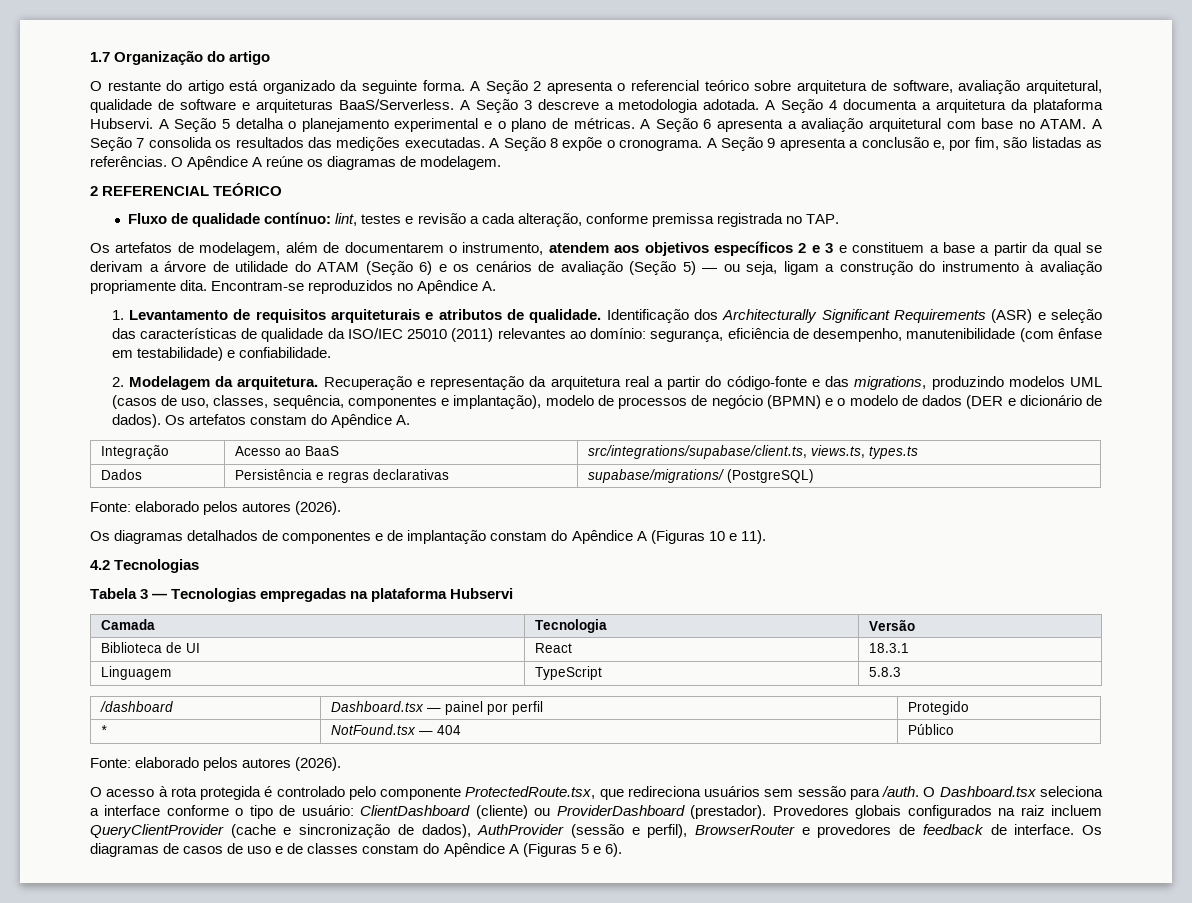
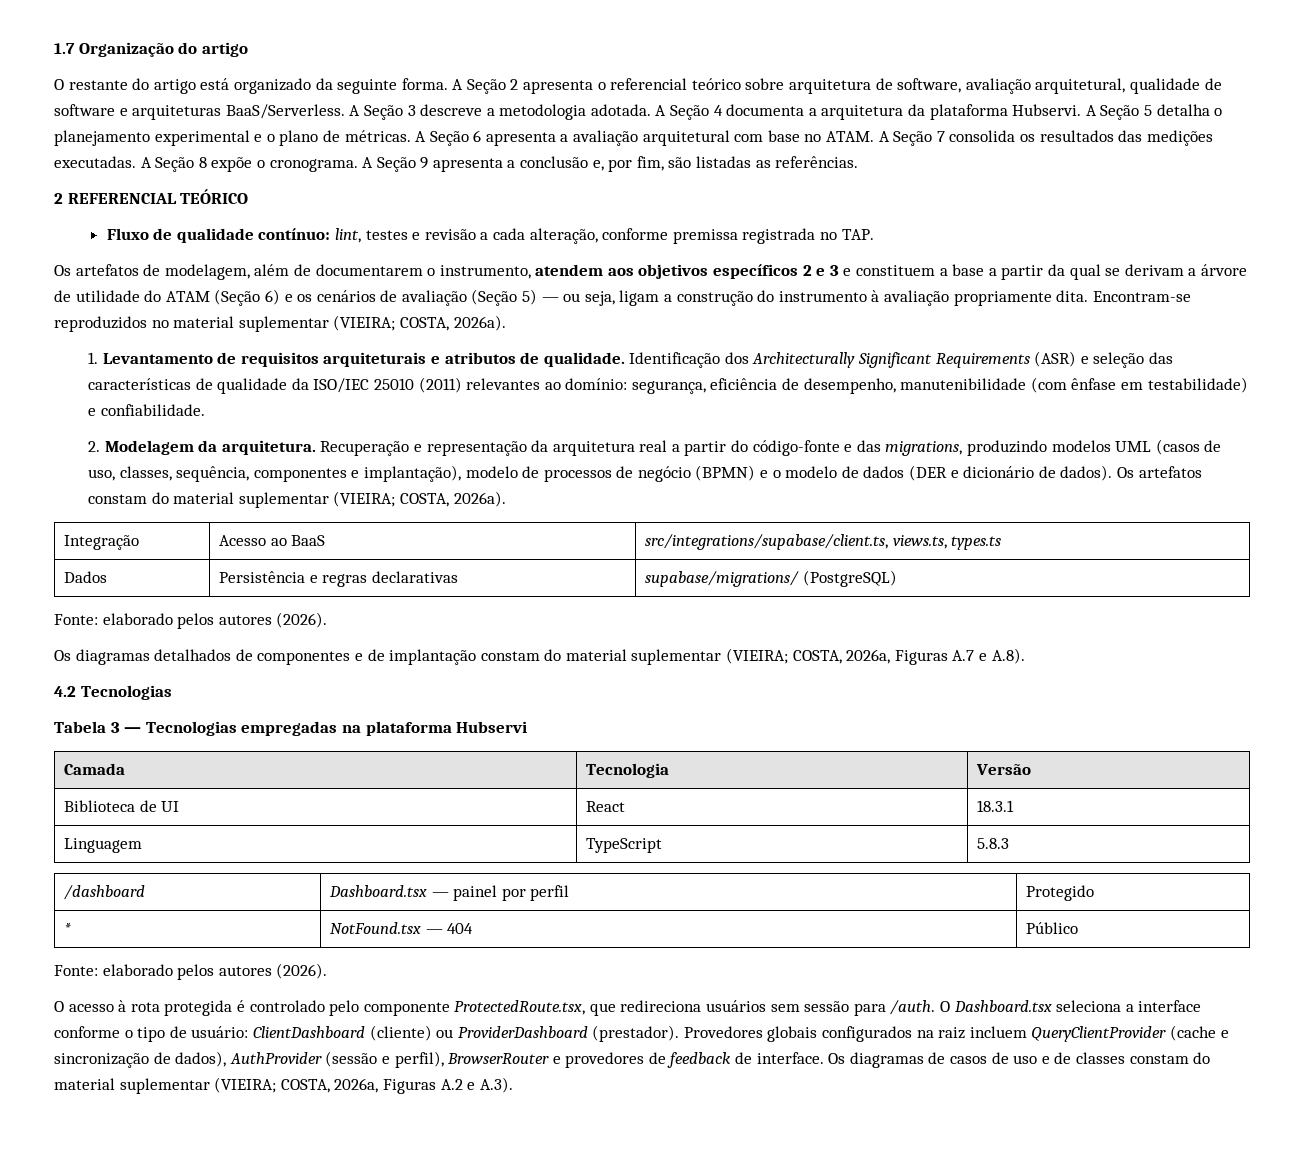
[171,156,502,170] O Apêndice A reúne os diagramas de modelagem. -> (859, 162) none
[417,280,497,294] Apêndice A. -> [173,315,506,332] material suplementar (VIEIRA; COSTA, 2026a).
[330,414,410,428] Apêndice A. -> [173,491,506,508] material suplementar (VIEIRA; COSTA, 2026a).
[571,530,766,544] Apêndice A (Figuras 10 e 11). -> [565,648,1025,665] material suplementar (VIEIRA; COSTA, 2026a, Figuras A.7 e A.8).
[443,843,622,857] Apêndice A (Figuras 5 e 6). -> [54,1077,513,1094] material suplementar (VIEIRA; COSTA, 2026a, Figuras A.2 e A.3).

